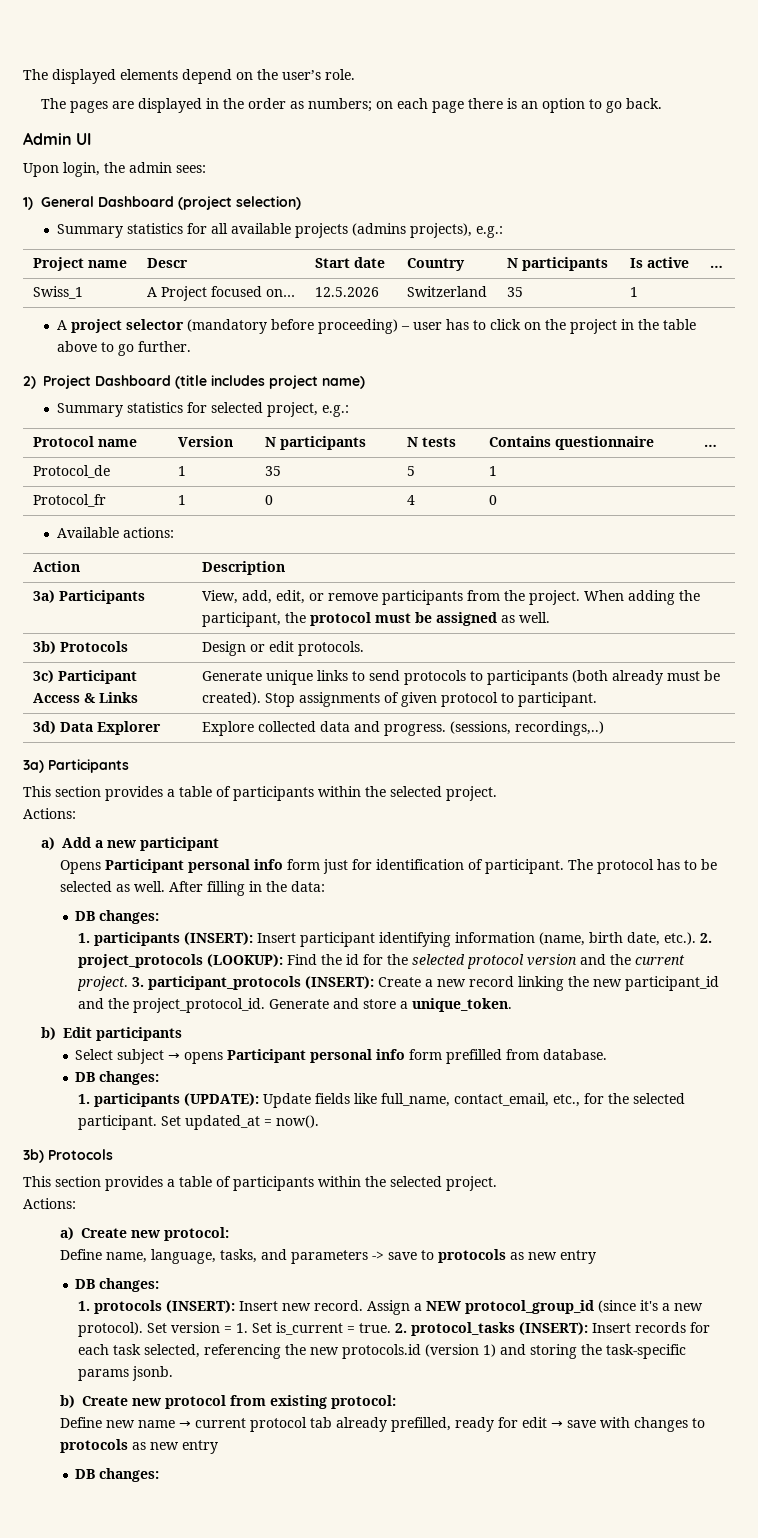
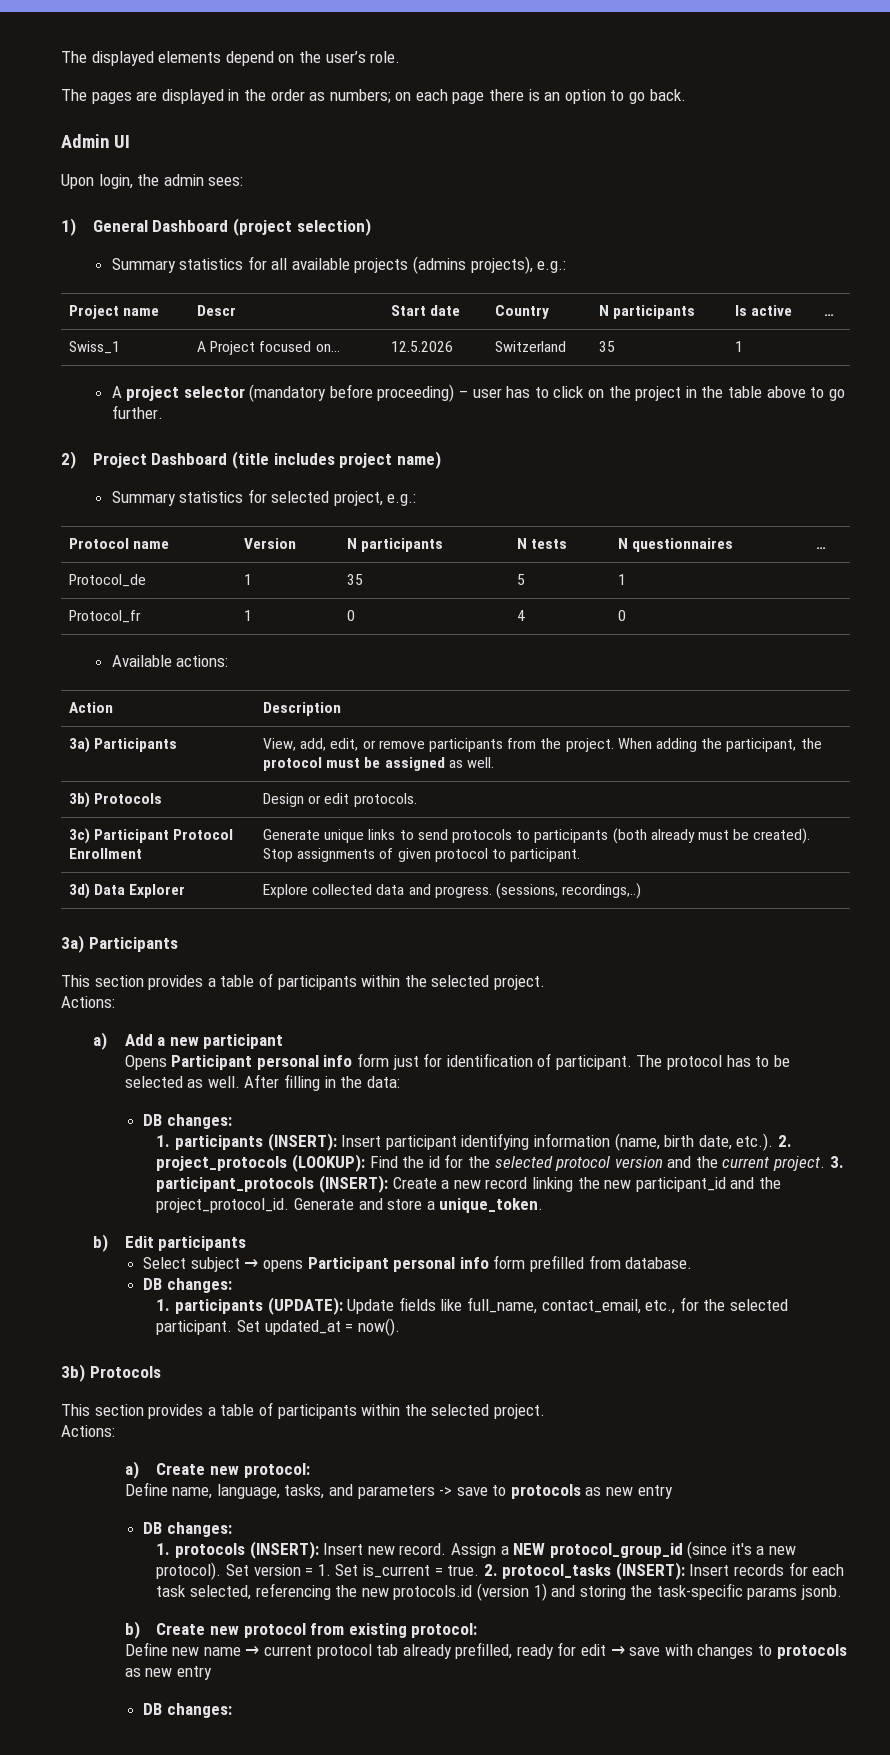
[488,436,654,450] Contains questionnaire -> [618,538,734,552] N questionnaires
[32,692,138,703] Access & Links -> [173,829,234,840] [69,848,143,859] Protocol Enrollment

